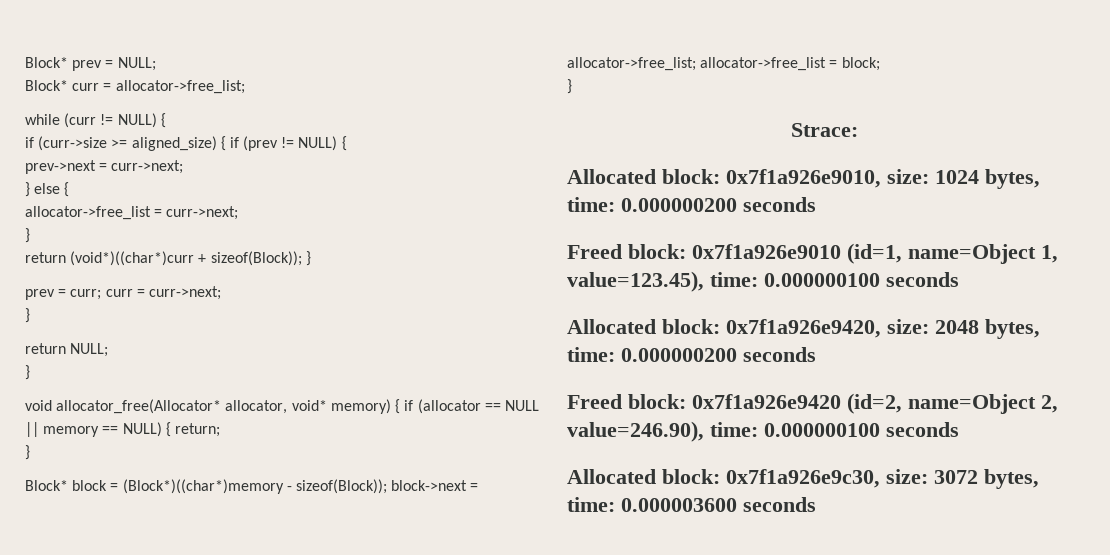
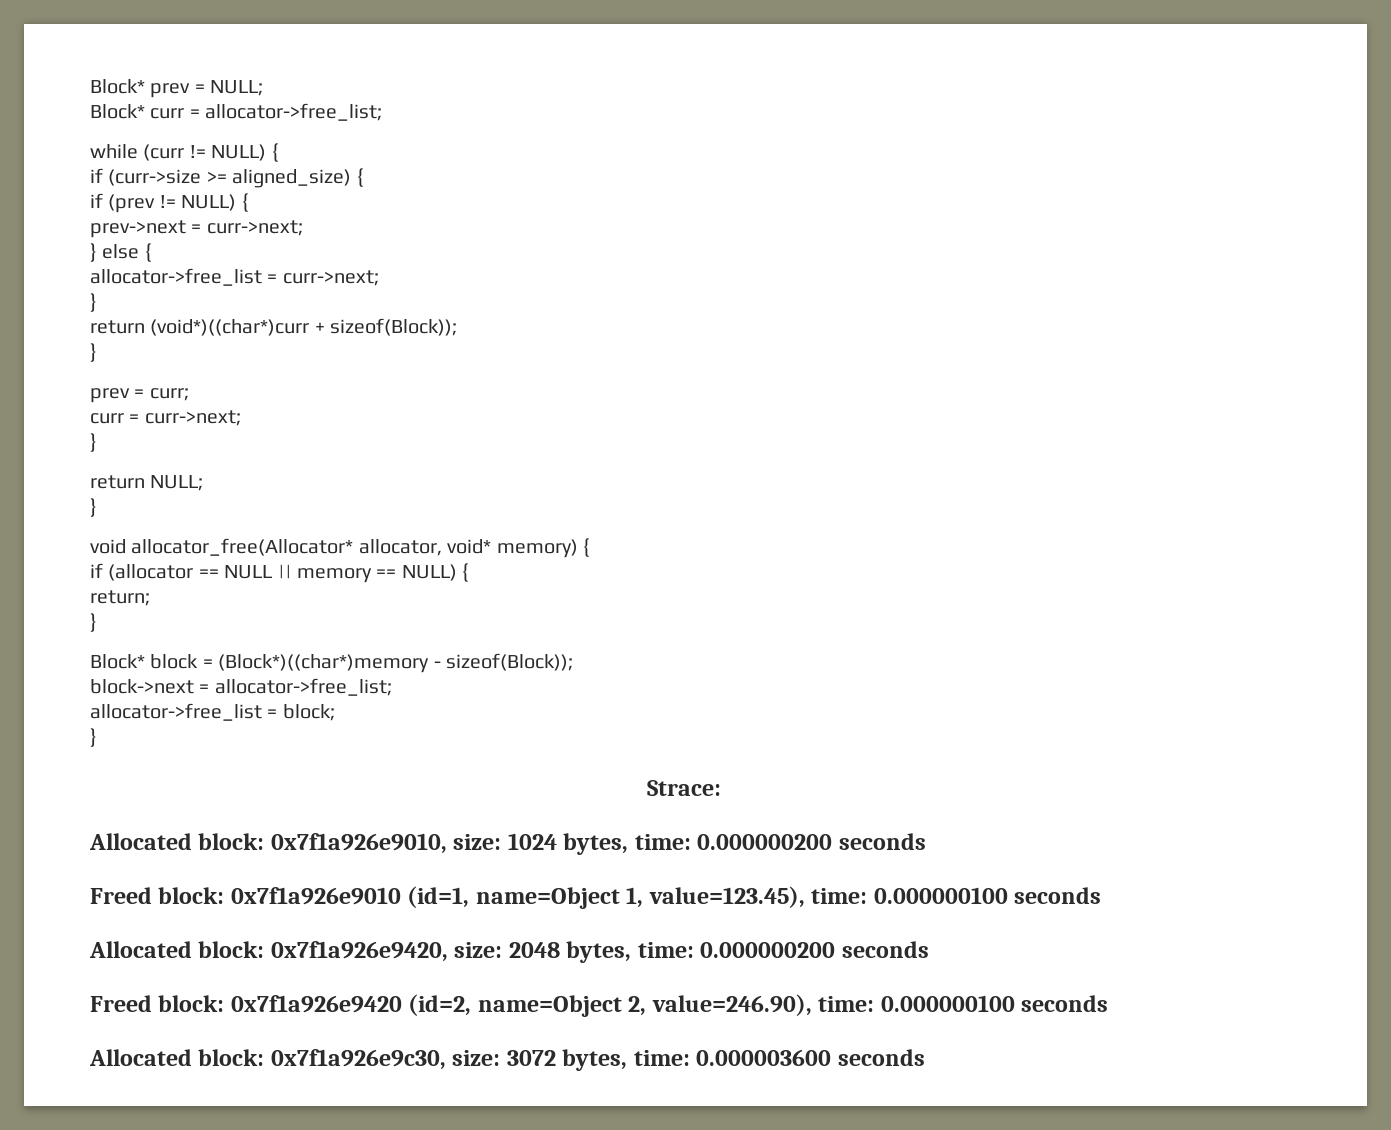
(226, 143) none -> (364, 177) //
(302, 258) none -> (458, 327) //
(102, 294) none -> (189, 394) //
(401, 406) none -> (590, 547) //
(171, 429) none -> (470, 572) //
(387, 486) none -> (573, 662) //
(696, 64) none -> (392, 687) //

